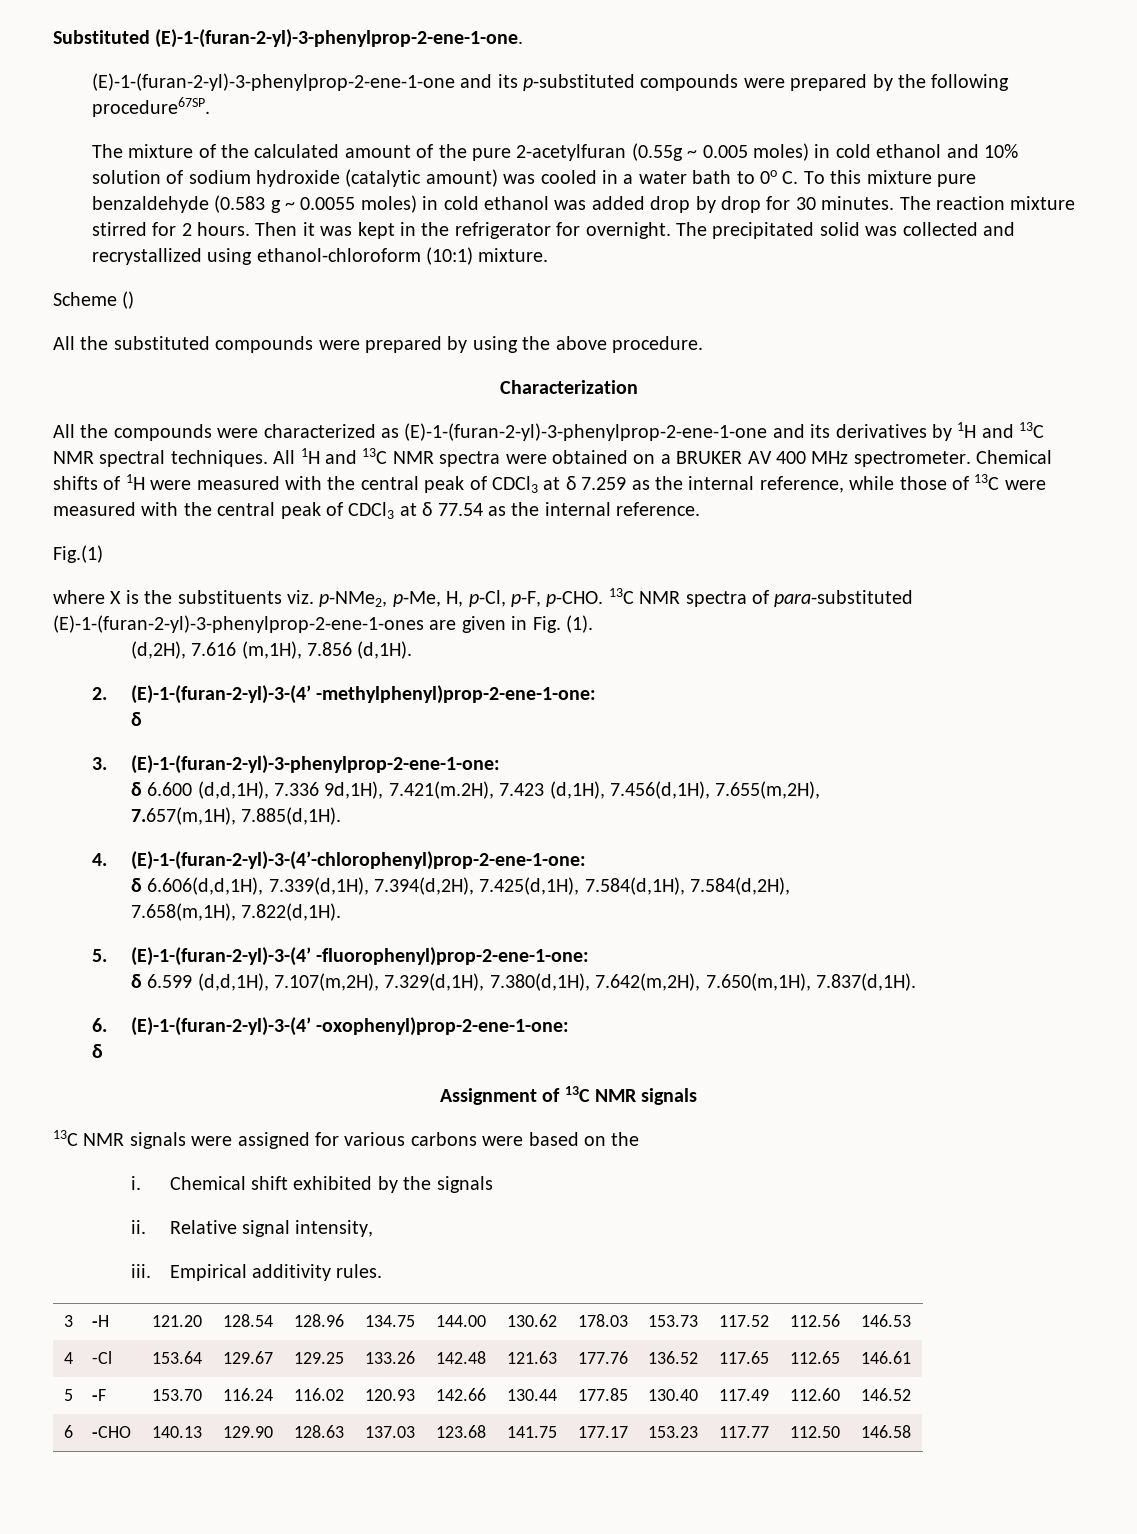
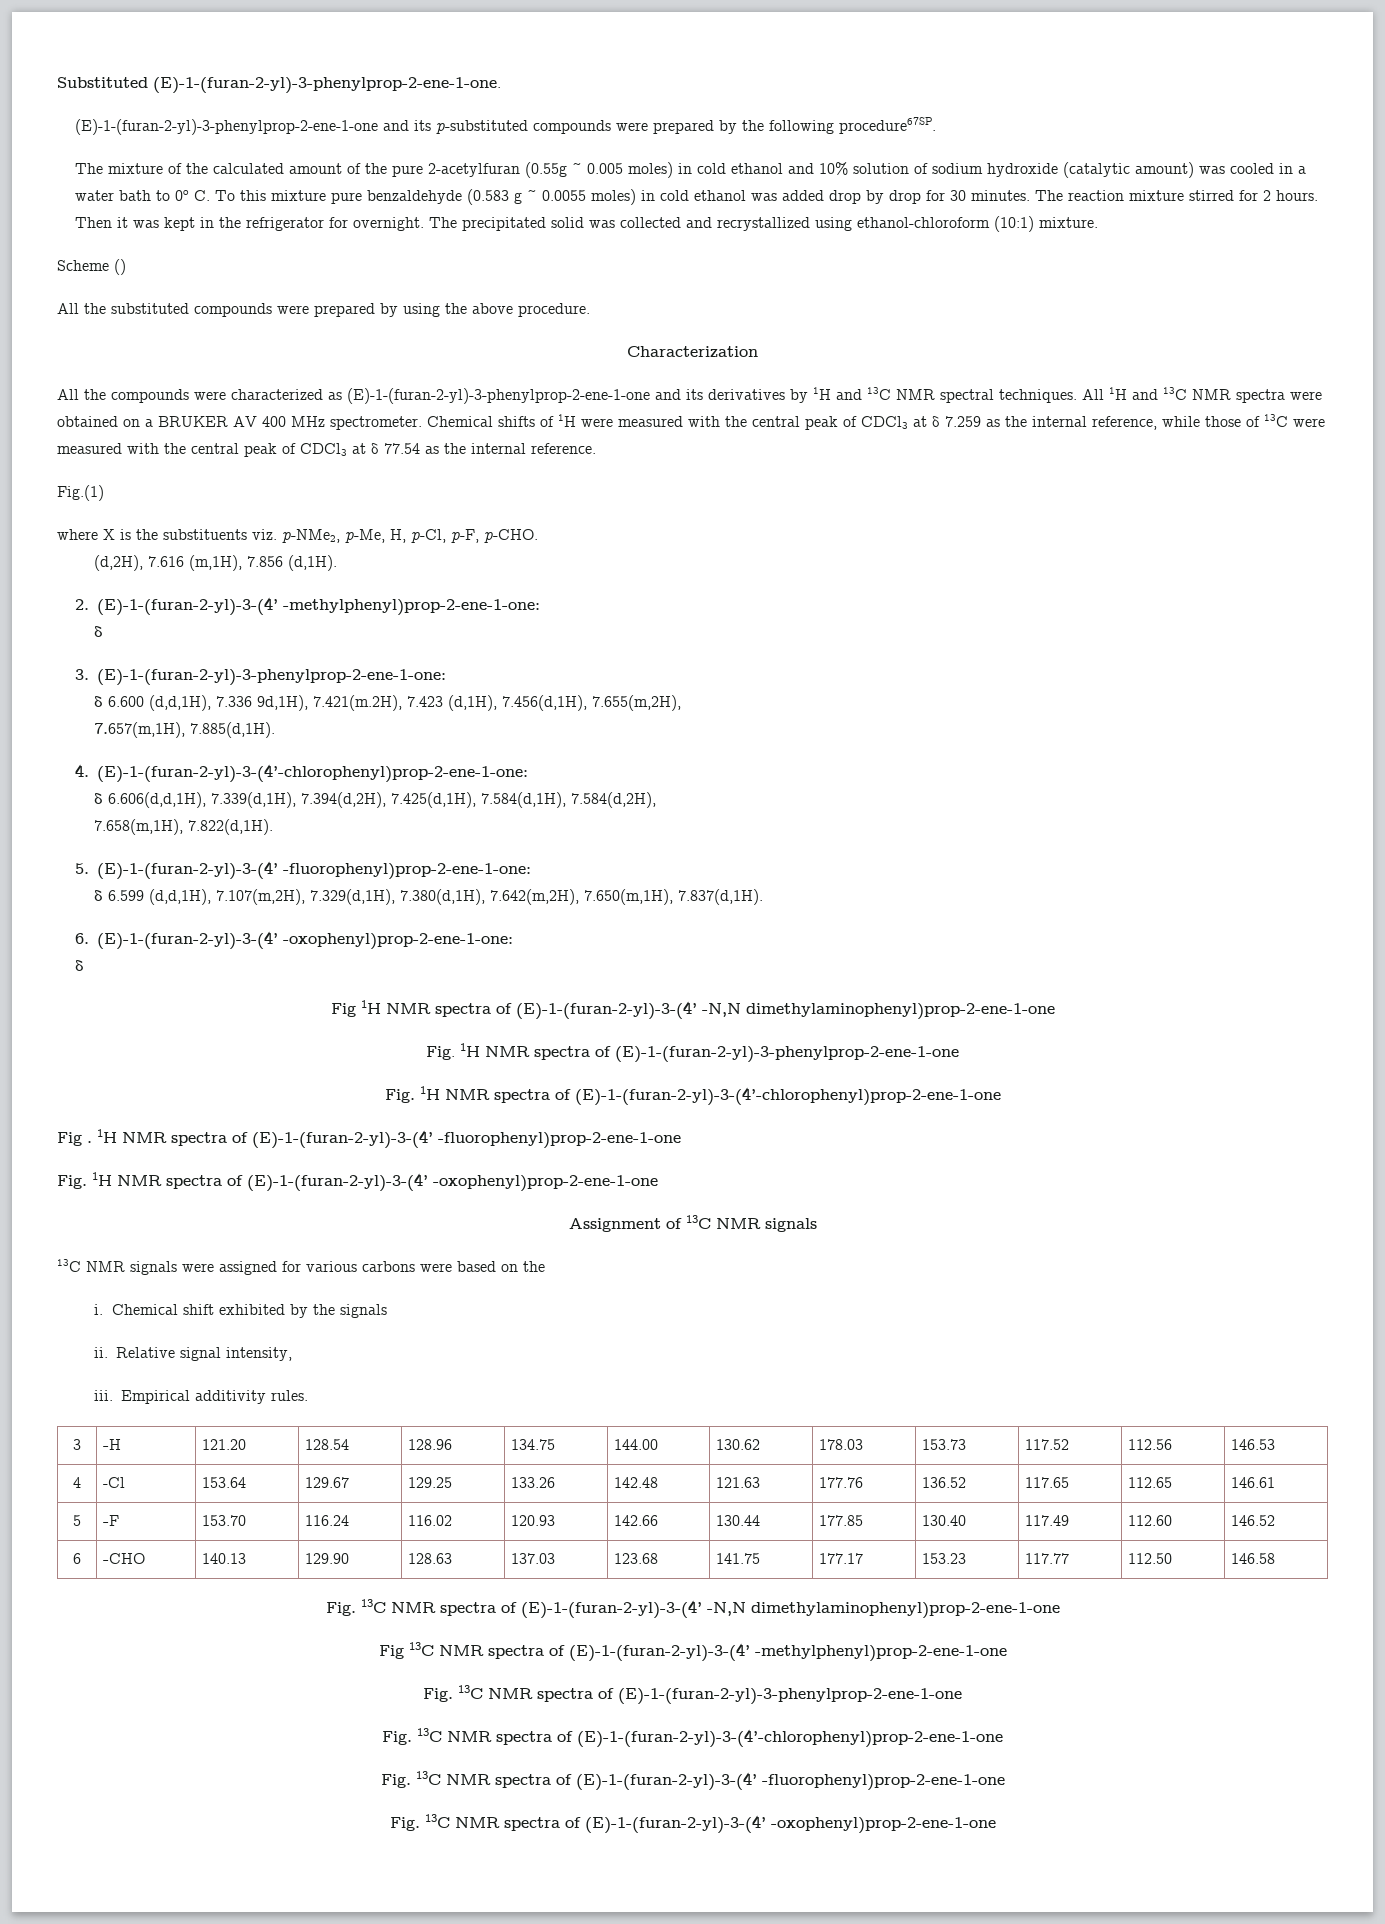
[608,588,914,607] [53,615,593,633] 13C NMR spectra of para-substituted (E)-1-(furan-2-yl)-3-phenylprop-2-ene-1-ones are given in Fig. (1). -> (538, 536) none
(103, 1051) none -> [330,1000,1055,1020] [426,1043,959,1063] [384,1086,1001,1106] [57,1129,681,1149] [57,1172,658,1192] // Fig 1H NMR spectra of (E)-1-(furan-2-yl)-3-(4’ -N,N dimethylaminophenyl)prop-2-ene-1-one // Fig. 1H NMR spectra of (E)-1-(furan-2-yl)-3-phenylprop-2-ene-1-one // Fig. 1H NMR spectra of (E)-1-(furan-2-yl)-3-(4’-chlorophenyl)prop-2-ene-1-one // Fig . 1H NMR spectra of (E)-1-(furan-2-yl)-3-(4’ -fluorophenyl)prop-2-ene-1-one // Fig. 1H NMR spectra of (E)-1-(furan-2-yl)-3-(4’ -oxophenyl)prop-2-ene-1-one
(911, 1431) none -> [325,1599,1060,1619] [378,1642,1007,1662] [423,1685,962,1705] [382,1728,1003,1748] [380,1771,1005,1791] [389,1814,996,1834] // Fig. 13C NMR spectra of (E)-1-(furan-2-yl)-3-(4’ -N,N dimethylaminophenyl)prop-2-ene-1-one // Fig 13C NMR spectra of (E)-1-(furan-2-yl)-3-(4’ -methylphenyl)prop-2-ene-1-one // Fig. 13C NMR spectra of (E)-1-(furan-2-yl)-3-phenylprop-2-ene-1-one // Fig. 13C NMR spectra of (E)-1-(furan-2-yl)-3-(4’-chlorophenyl)prop-2-ene-1-one // Fig. 13C NMR spectra of (E)-1-(furan-2-yl)-3-(4’ -fluorophenyl)prop-2-ene-1-one // Fig. 13C NMR spectra of (E)-1-(furan-2-yl)-3-(4’ -oxophenyl)prop-2-ene-1-one

